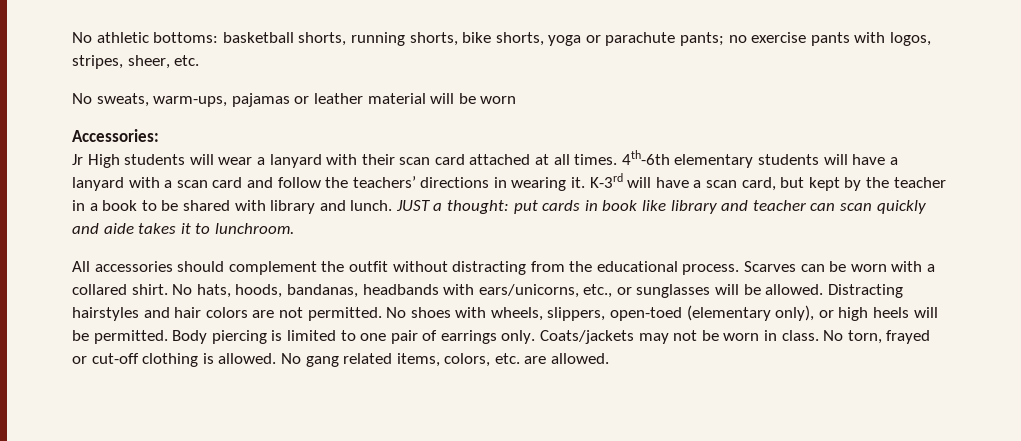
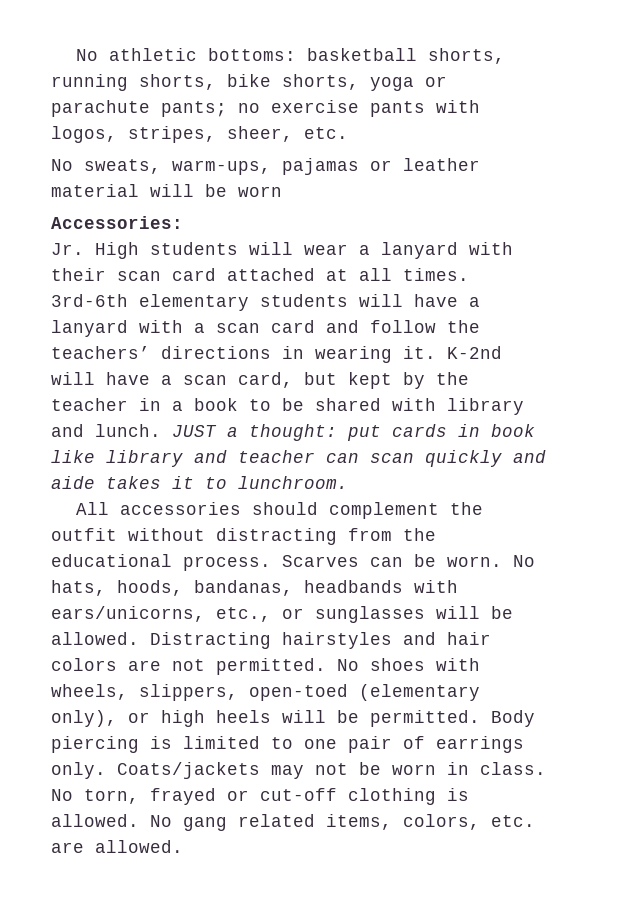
[72,154,83,165] Jr -> [51,243,84,255] Jr.
[621,150,670,165] 4th-6th -> [51,294,128,307] 3rd-6th
[589,173,623,188] K-3rd -> [447,346,502,359] K-2nd
[850,261,936,272] [72,284,168,295] worn with a collared shirt. -> [447,556,502,567] worn.

